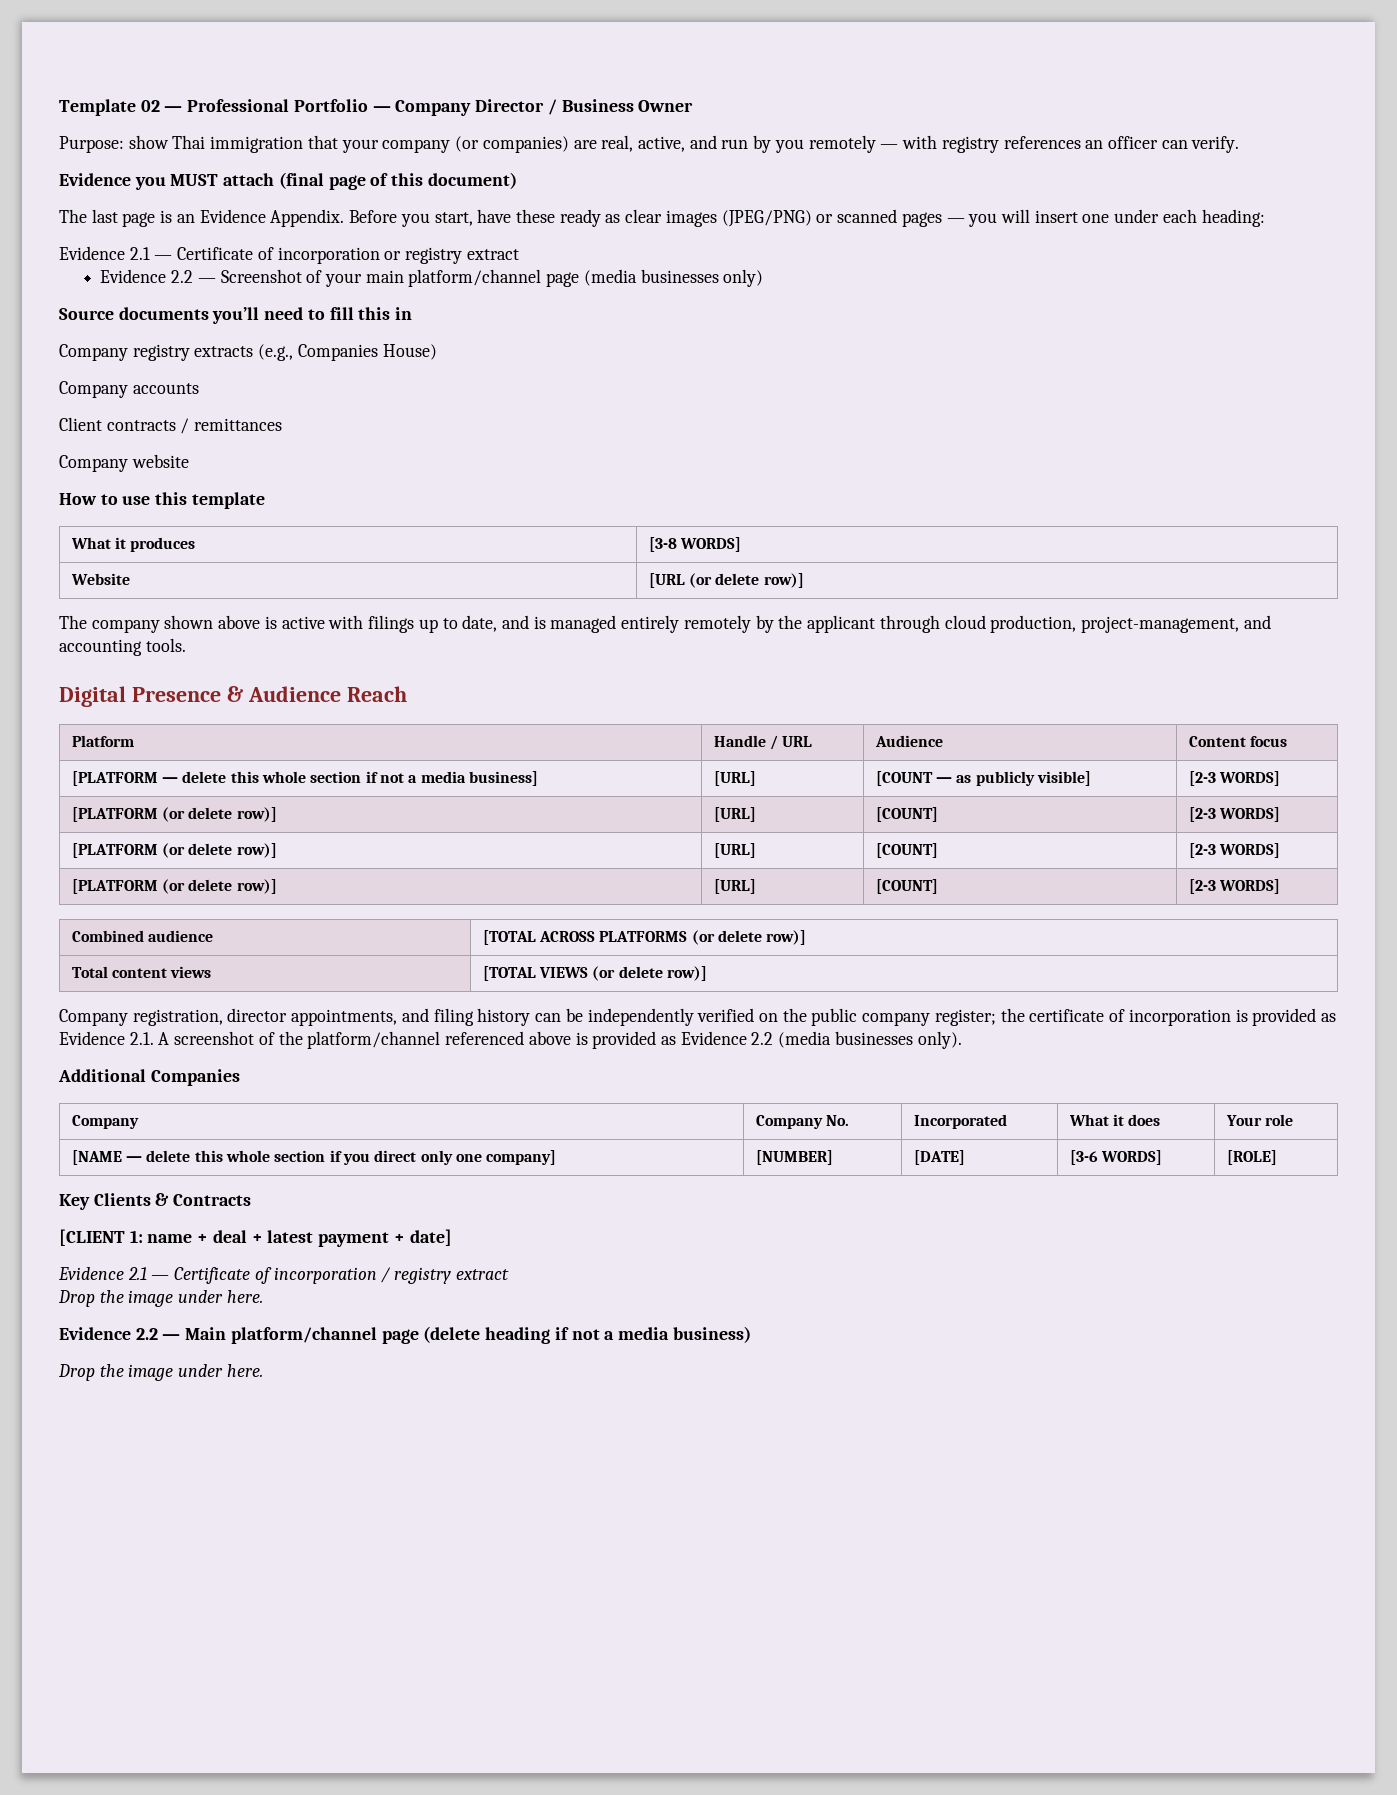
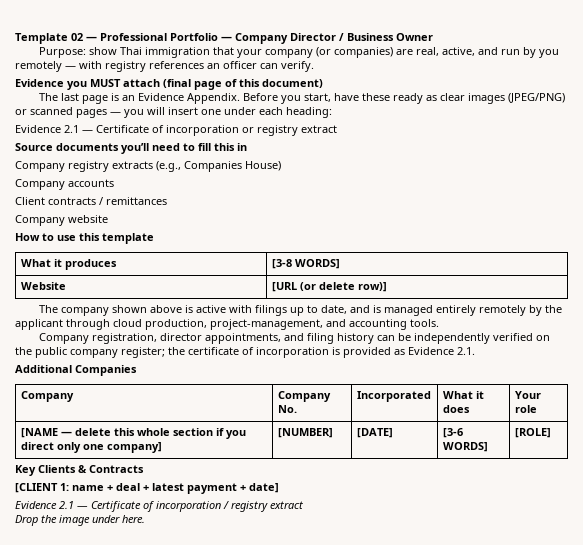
[100,269,764,287] // Evidence 2.2 — Screenshot of your main platform/channel page (media businesses only) -> (337, 129) none
[59,686,407,707] [71,735,134,747] [713,735,813,750] [874,735,943,747] [1188,736,1288,747] [71,771,538,786] [713,771,756,786] [875,771,1092,786] [1188,771,1281,786] [71,807,277,822] [713,807,756,822] [875,807,938,822] [1188,807,1281,822] [71,843,277,858] [713,843,756,858] [875,843,938,858] [1188,843,1281,858] [71,879,277,894] [713,879,756,894] [875,879,938,894] [1188,879,1281,894] [71,930,214,942] [482,930,807,945] [71,966,212,978] [482,966,708,981] // Digital Presence & Audience Reach // Platform | Handle / URL | Audience | Content focus // [PLATFORM — delete this whole section if not a media business] | [URL] | [COUNT — as publicly visible] | [2-3 WORDS] // [PLATFORM (or delete row)] | [URL] | [COUNT] | [2-3 WORDS] // [PLATFORM (or delete row)] | [URL] | [COUNT] | [2-3 WORDS] // [PLATFORM (or delete row)] | [URL] | [COUNT] | [2-3 WORDS] // Combined audience | [TOTAL ACROSS PLATFORMS (or delete row)] // Total content views | [TOTAL VIEWS (or delete row)] -> (439, 323) none
[158,1031,962,1049] A screenshot of the platform/channel referenced above is provided as Evidence 2.2 (media businesses only). -> (475, 351) none
[59,1326,751,1344] [58,1364,263,1381] // Evidence 2.2 — Main platform/channel page (delete heading if not a media business) // Drop the image under here. -> (145, 519) none

